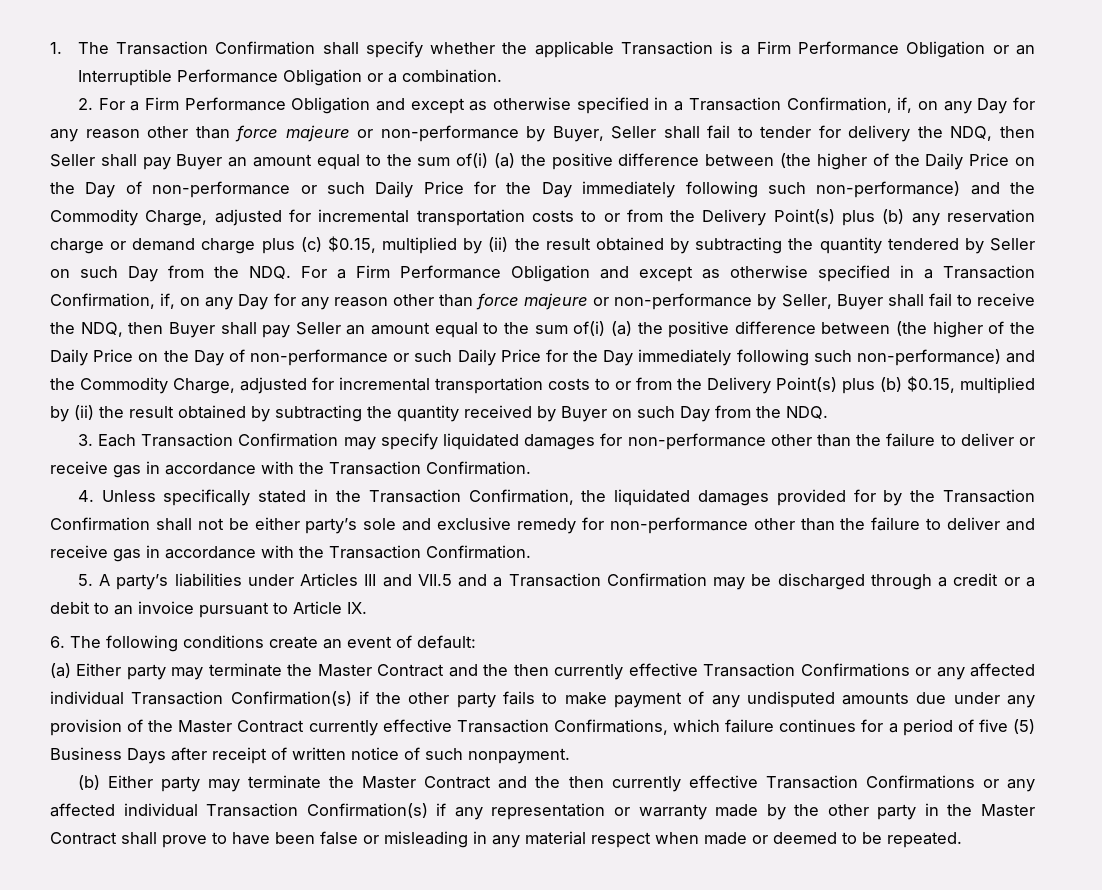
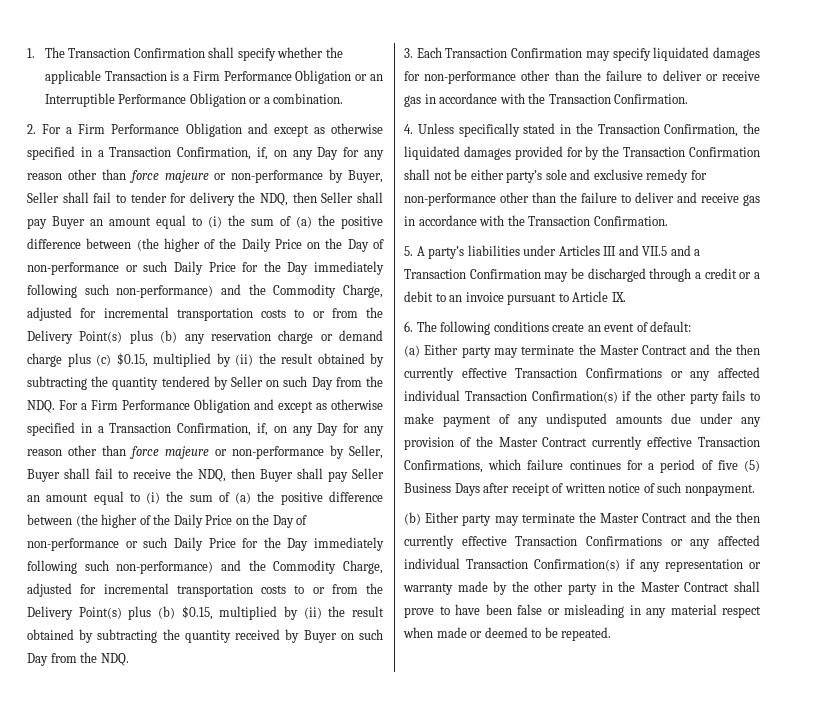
[386,153,489,168] the sum of(i) -> [208,215,291,228] (i) the sum of
[503,321,606,336] the sum of(i) -> [146,491,230,504] (i) the sum of

